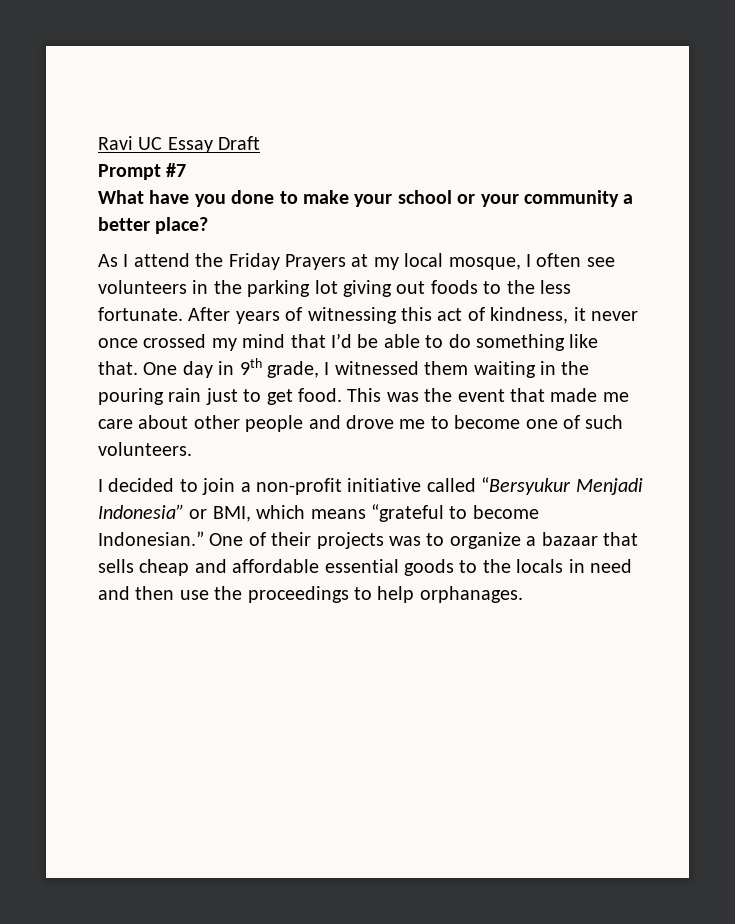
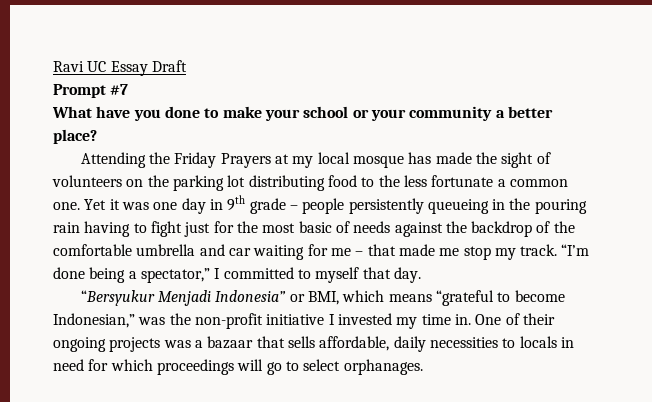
[98,253,190,267] As I attend -> [80,152,146,168] Attending
[448,253,615,270] [98,280,571,297] [98,307,638,324] [98,333,599,351] [98,358,590,378] [98,388,629,405] [98,415,624,432] [98,442,192,456] [98,478,476,495] mosque, I often see volunteers in the parking lot giving out foods to the less fortunate. After years of witnessing this act of kindness, it never once crossed my mind that I’d be able to do something like that. One day in 9th grade, I witnessed them waiting in the pouring rain just to get food. This was the event that made me care about other people and drove me to become one of such volunteers. // I decided to join a non-profit initiative called -> [352,152,551,168] [52,175,568,191] [53,195,587,214] [53,221,575,237] [53,244,590,260] [53,267,421,283] mosque has made the sight of volunteers on the parking lot distributing food to the less fortunate a common one. Yet it was one day in 9th grade – people persistently queueing in the pouring rain having to fight just for the most basic of needs against the backdrop of the comfortable umbrella and car waiting for me – that made me stop my track. “I’m done being a spectator,” I committed to myself that day. //
[98,531,204,546] Indonesian.” -> [53,313,471,329] Indonesian,” was the non-profit initiative I invested my time in.
(312, 539) none -> [53,337,106,352] ongoing
[426,532,521,549] to organize -> (191, 344) none
[139,559,632,576] [98,586,415,603] cheap and affordable essential goods to the locals in need and then use the proceedings to help -> [319,336,574,352] [53,359,341,375] affordable, daily necessities to locals in need for which proceedings will go to select

